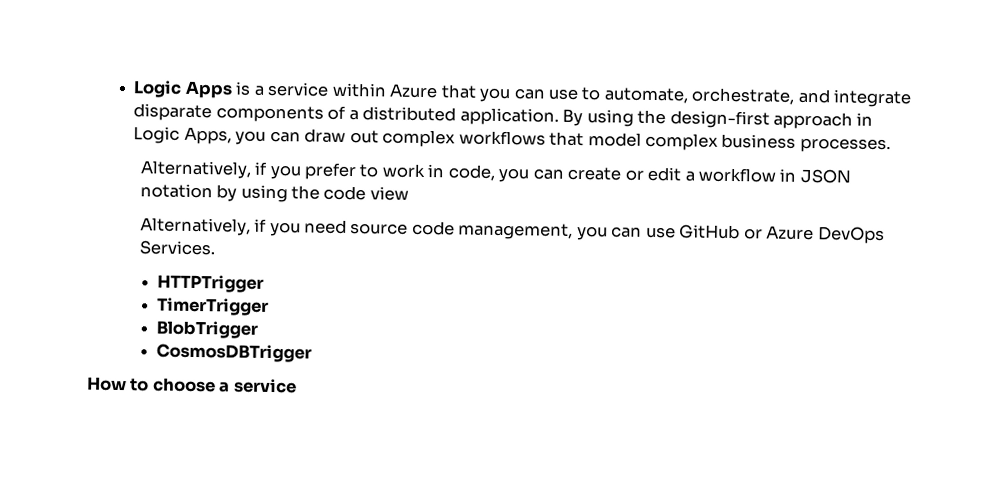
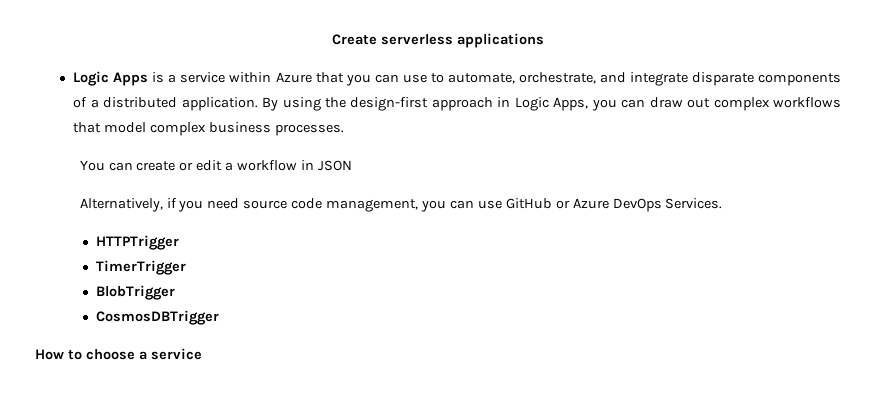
(133, 89) none -> [332,33,544,48] Create serverless applications //
[139,160,530,183] Alternatively, if you prefer to work in code, you -> [79,160,105,171] You
[139,183,409,203] notation by using the code view -> (352, 165) none

